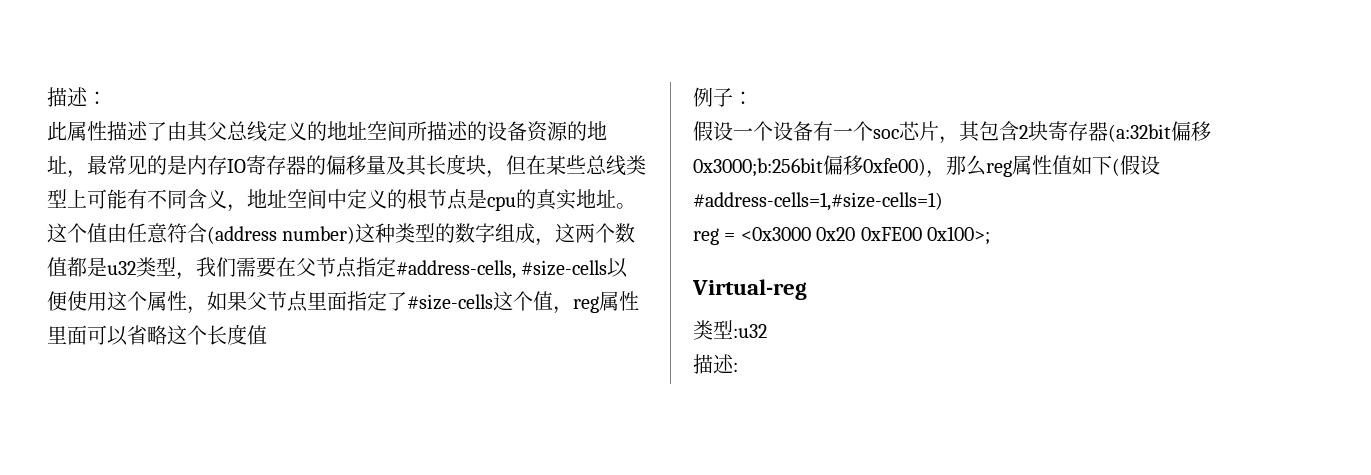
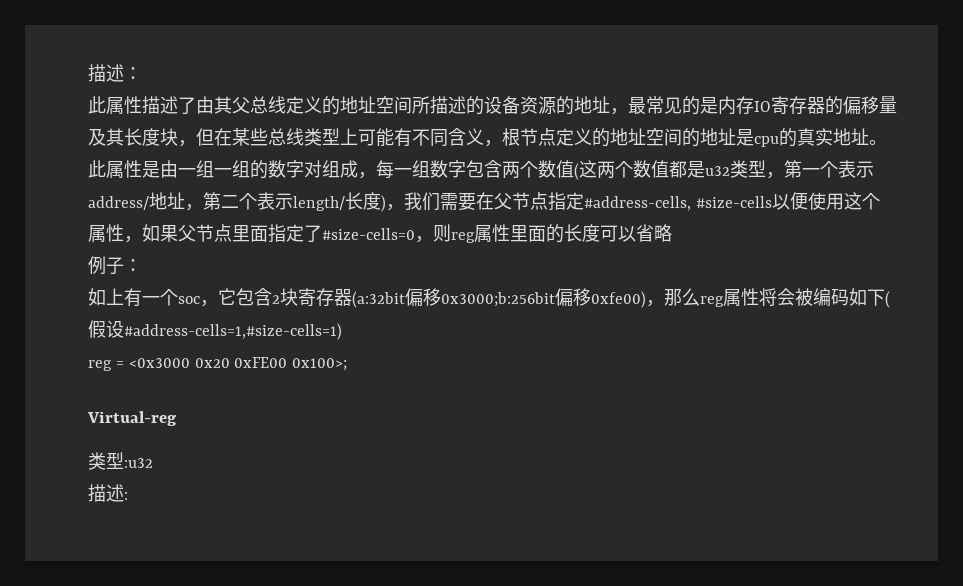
[247,189,468,210] 地址空间中定义的根节点 -> [502,128,736,147] 根节点定义的地址空间的地址
[47,223,556,246] 这个值由任意符合(address number)这种类型的数字组成， -> [88,160,579,180] 此属性是由一组一组的数字对组成，每一组数字包含两个数值(
(196, 276) none -> [784,160,874,178] [88,192,404,212] 第一个表示address/地址，第二个表示length/长度)，
[407,291,573,314] #size-cells这个值， -> [322,224,451,243] #size-cells=0，则
(87, 335) none -> [546,224,600,243] 的长度
[167,324,267,345] 这个长度值 -> (672, 233) none
[693,121,813,141] 假设一个设备 -> [88,288,124,306] 如上
[898,121,980,144] 芯片，其 -> [200,288,236,307] ，它
[1052,155,1072,175] 值 -> [759,288,849,306] 将会被编码

